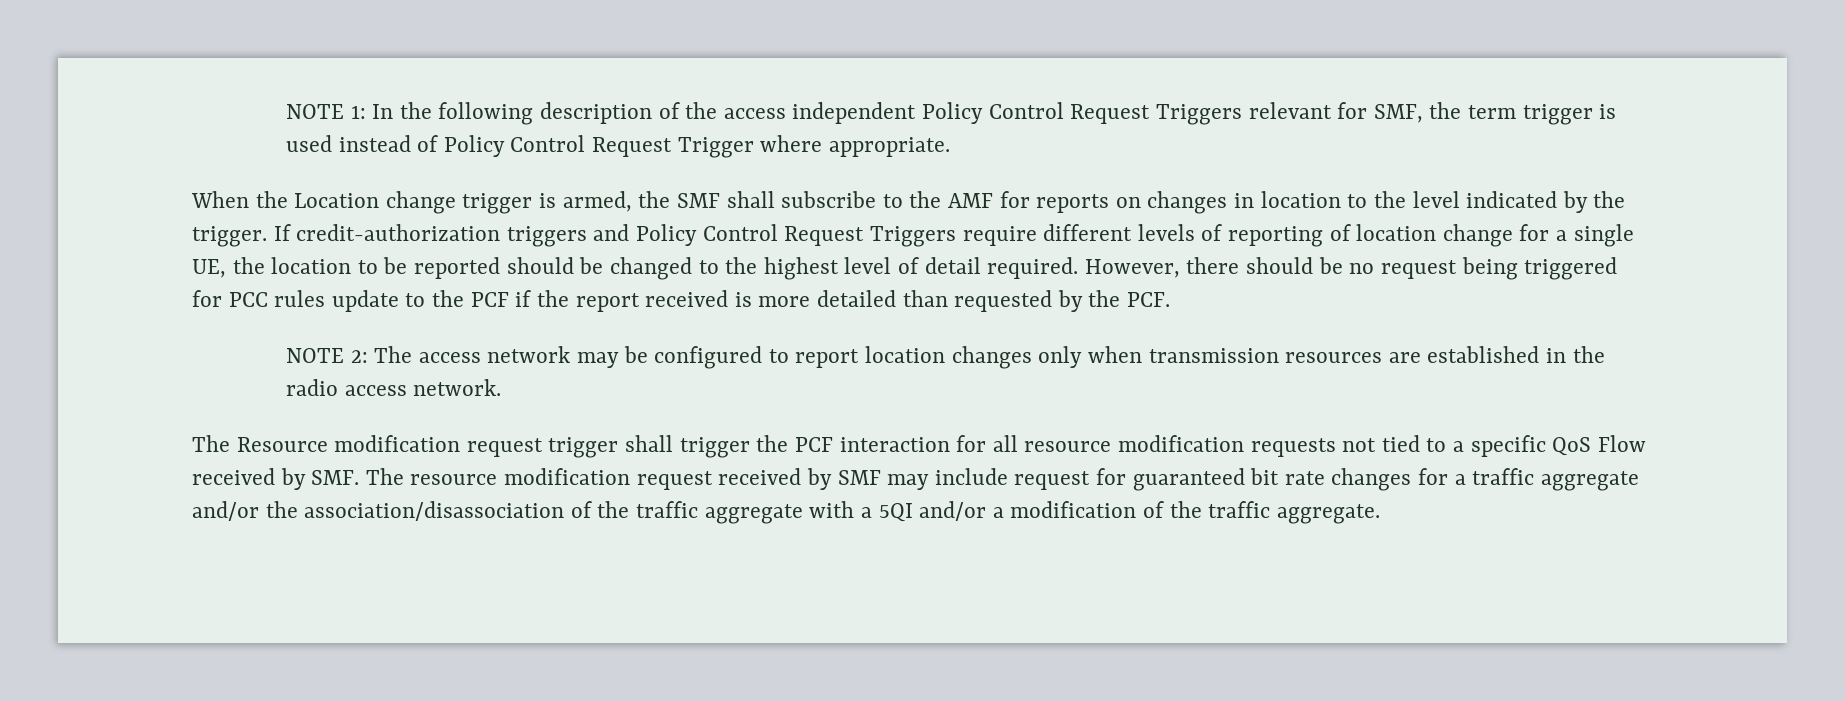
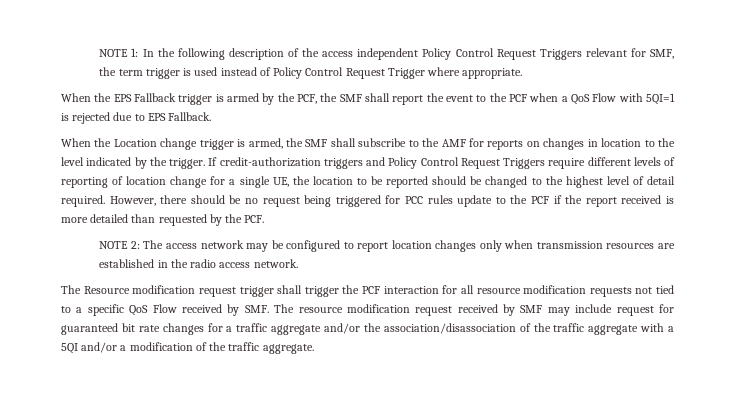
(950, 147) none -> [61,93,675,105] [61,112,212,124] // When the EPS Fallback trigger is armed by the PCF, the SMF shall report the event to the PCF when a QoS Flow with 5QI=1 is rejected due to EPS Fallback.

